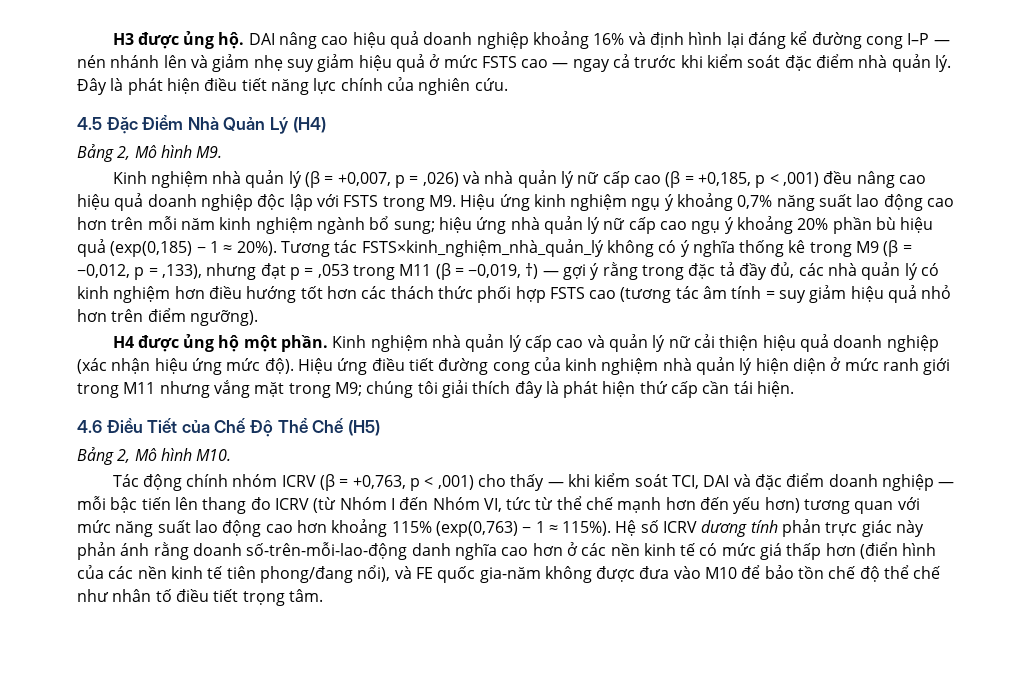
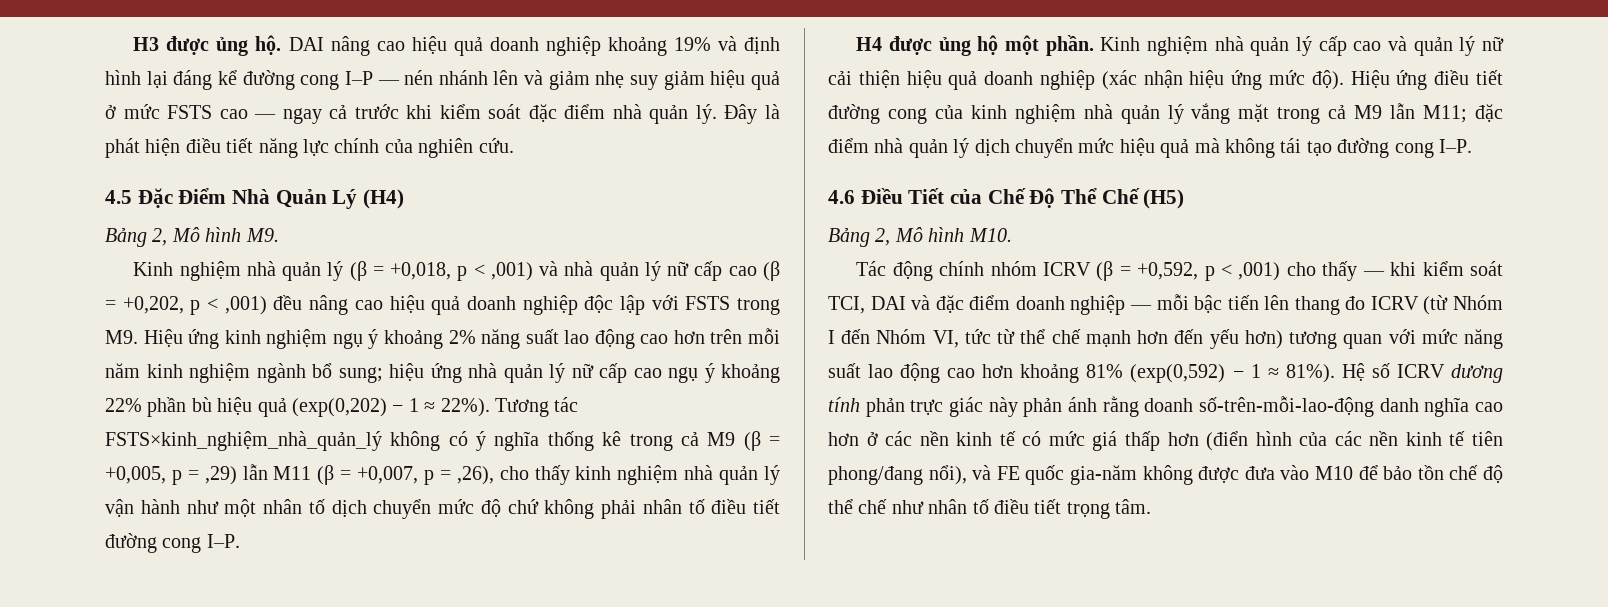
[593,33,625,45] 16% -> [673,37,711,51] 19%
[337,172,459,188] +0,007, p = ,026) -> [390,262,533,281] +0,018, p < ,001)
[697,172,751,186] +0,185, -> [122,296,184,314] +0,202,
[737,195,773,209] 0,7% -> [448,330,476,344] 2%
[797,218,829,230] 20% -> [105,398,142,412] 22%
[110,241,277,257] (exp(0,185) − 1 ≈ 20%). -> [292,398,490,417] (exp(0,202) − 1 ≈ 22%).
(852, 249) none -> [680,432,699,446] cả
[77,262,939,280] [77,285,952,303] [77,308,258,326] −0,012, p = ,133), nhưng đạt p = ,053 trong M11 (β = −0,019, †) — gợi ý rằng trong đặc tả đầy đủ, các nhà quản lý có kinh nghiệm hơn điều hướng tốt hơn các thách thức phối hợp FSTS cao (tương tác âm tính = suy giảm hiệu quả nhỏ hơn trên điểm ngưỡng). -> [105,464,781,485] [105,499,780,519] [105,533,240,553] +0,005, p = ,29) lẫn M11 (β = +0,007, p = ,26), cho thấy kinh nghiệm nhà quản lý vận hành như một nhân tố dịch chuyển mức độ chứ không phải nhân tố điều tiết đường cong I–P.
[755,357,951,375] [77,380,795,398] hiện diện ở mức ranh giới trong M11 nhưng vắng mặt trong M9; chúng tôi giải thích đây là phát hiện thứ cấp cần tái hiện. -> [1191,103,1503,124] [828,138,1472,158] vắng mặt trong cả M9 lẫn M11; đặc điểm nhà quản lý dịch chuyển mức hiệu quả mà không tái tạo đường cong I–P.
[352,475,406,489] +0,763, -> [1137,262,1199,280] +0,592,
[391,521,612,537] 115% (exp(0,763) − 1 ≈ 115%). -> [1086,364,1335,383] 81% (exp(0,592) − 1 ≈ 81%).

